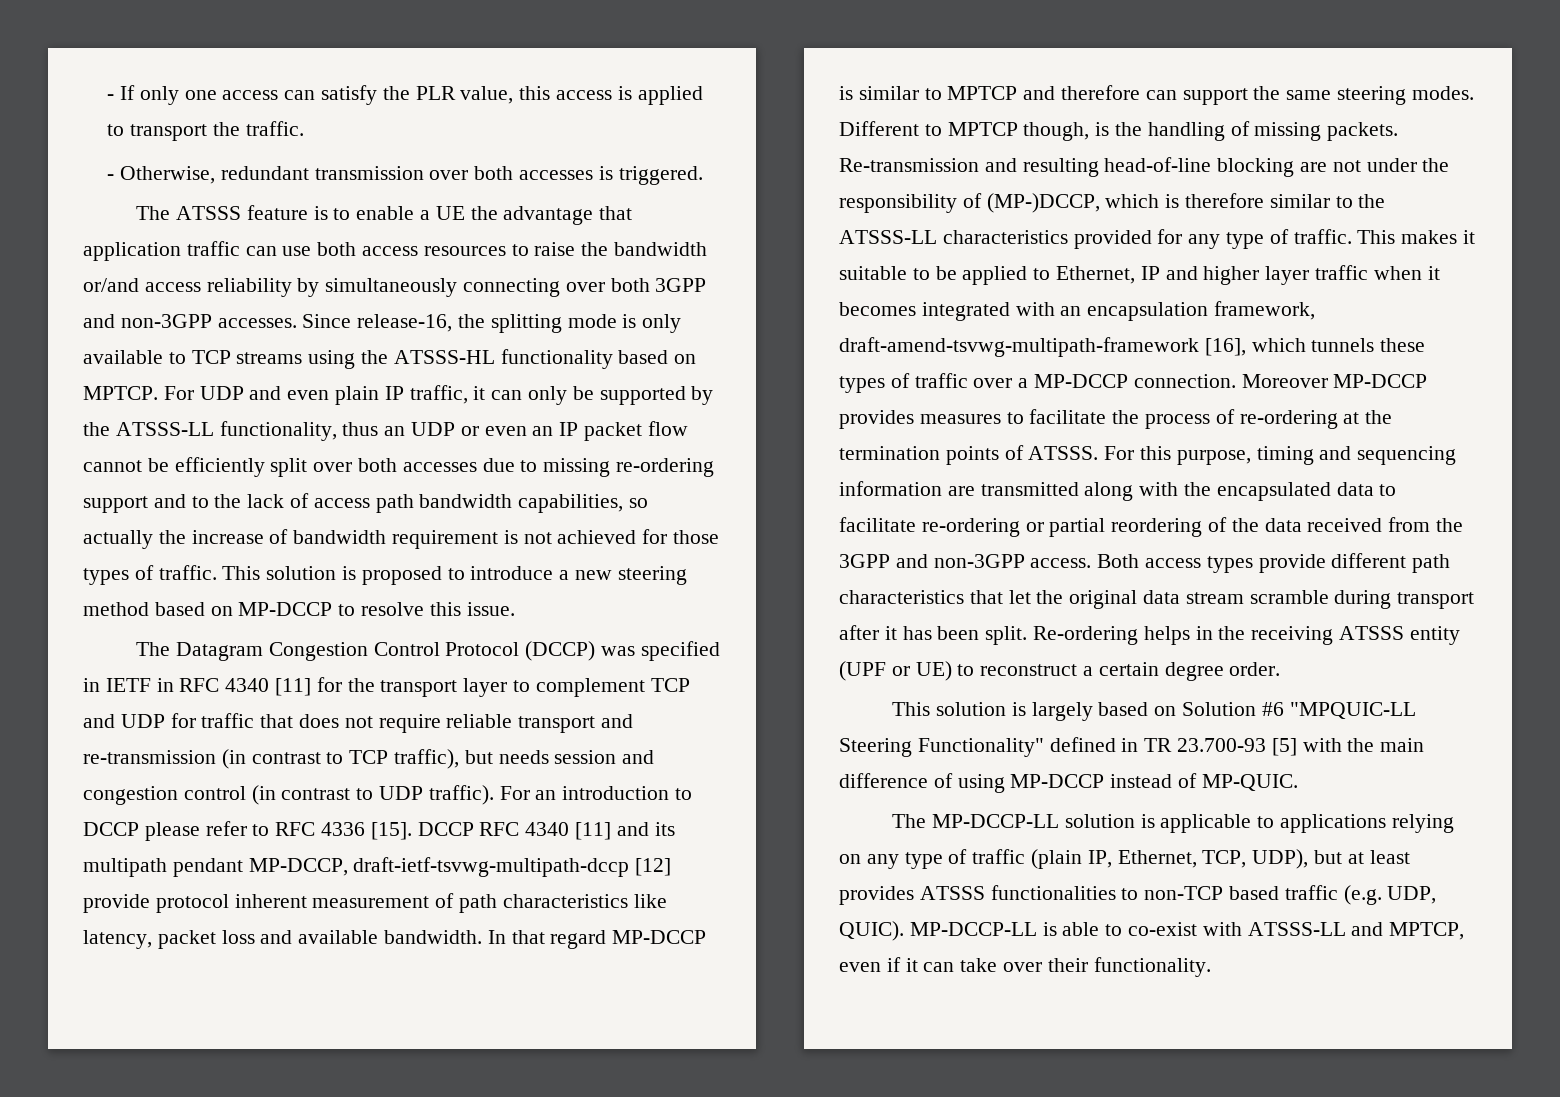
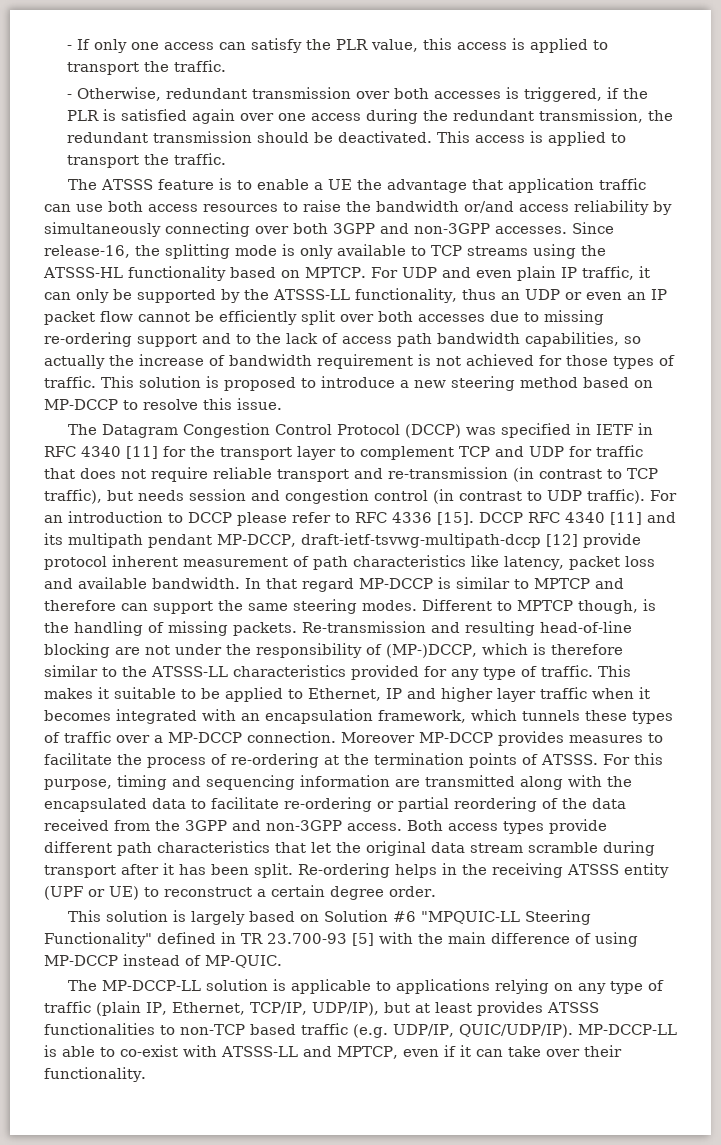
[618,166,703,185] triggered. -> [523,87,648,102] [66,109,673,124] [66,131,626,146] [66,153,226,168] triggered, if the PLR is satisfied again over one access during the redundant transmission, the redundant transmission should be deactivated. This access is applied to transport the traffic.
[839,337,1246,357] draft-amend-tsvwg-multipath-framework [16], -> (466, 716) none
[1202,849,1309,869] TCP, UDP), -> [249,1002,379,1016] TCP/IP, UDP/IP),
[1387,886,1437,904] [839,921,904,941] UDP, QUIC). -> [393,1024,573,1038] UDP/IP, QUIC/UDP/IP).

